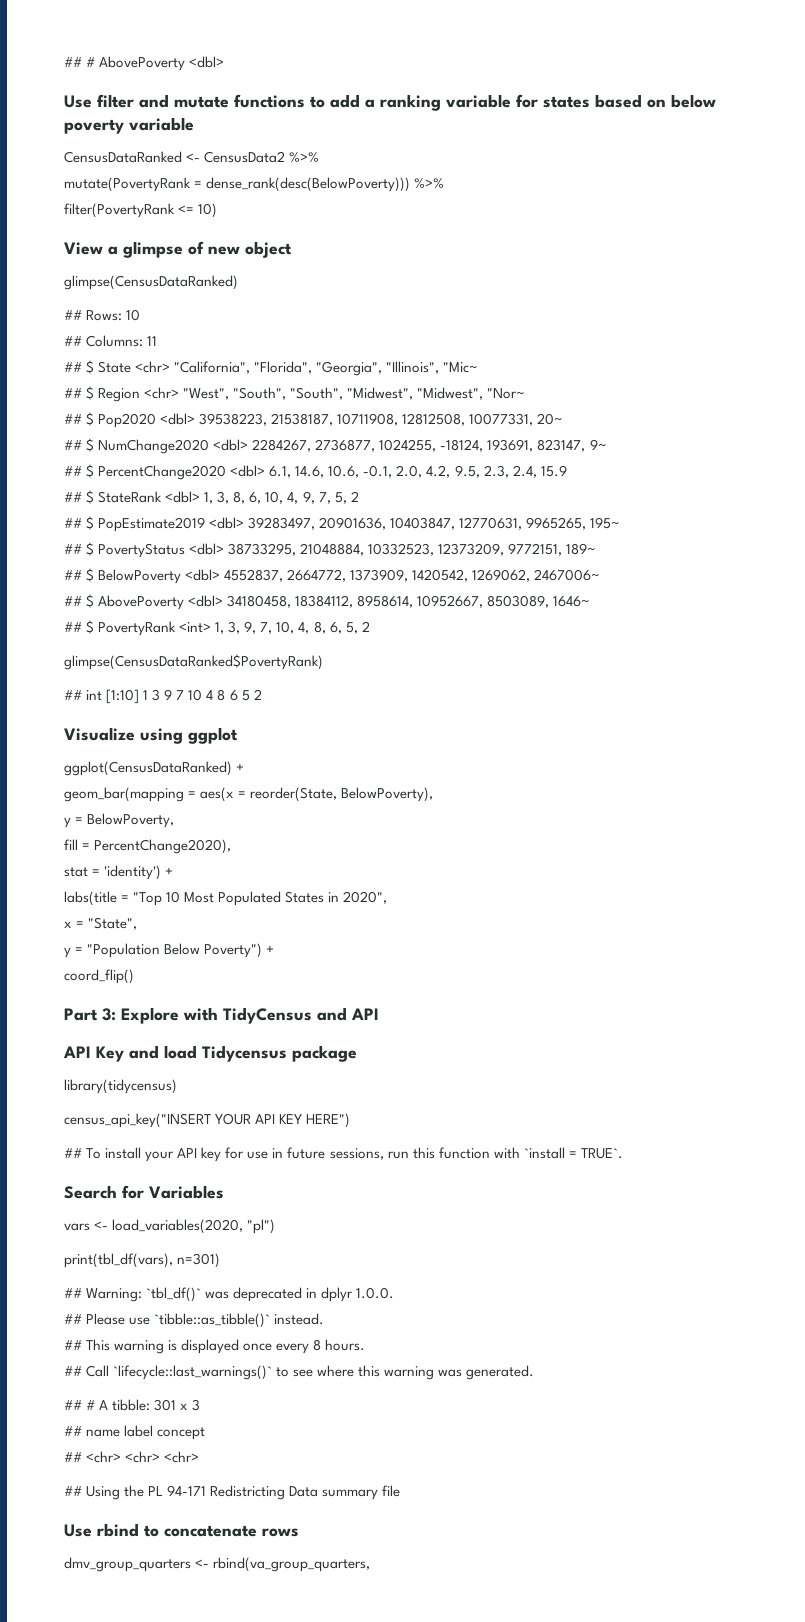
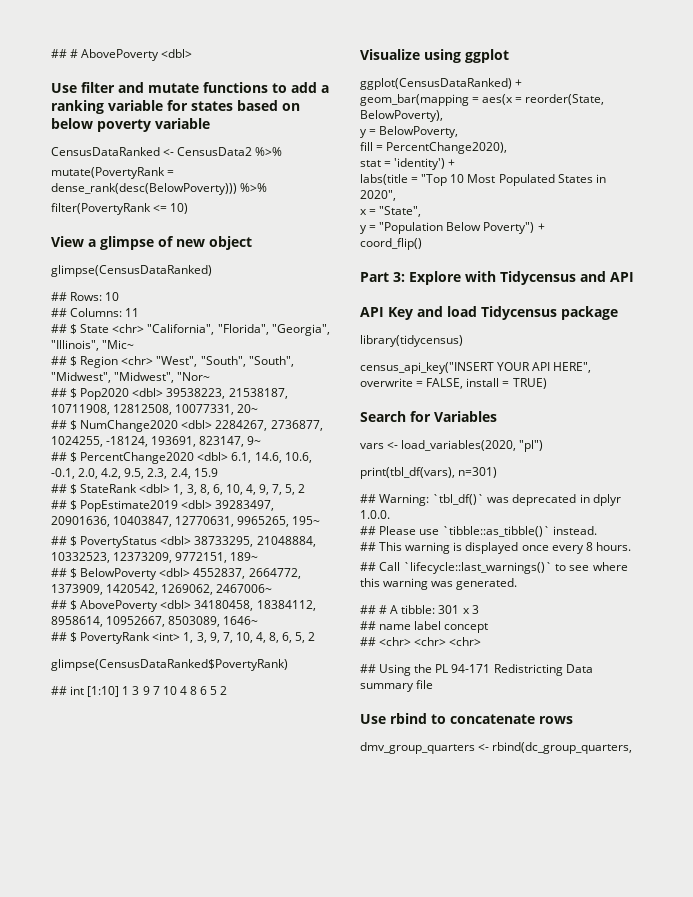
[223,1007,312,1024] TidyCensus -> [500,271,576,285] Tidycensus
[279,1113,351,1128] [64,1147,623,1162] KEY HERE") // ## To install your API key for use in future sessions, run this function with `install = TRUE`. -> [553,362,592,373] [360,378,547,389] HERE", overwrite = FALSE, install = TRUE)
[213,1557,371,1572] rbind(va_group_quarters, -> [492,742,633,754] rbind(dc_group_quarters,

